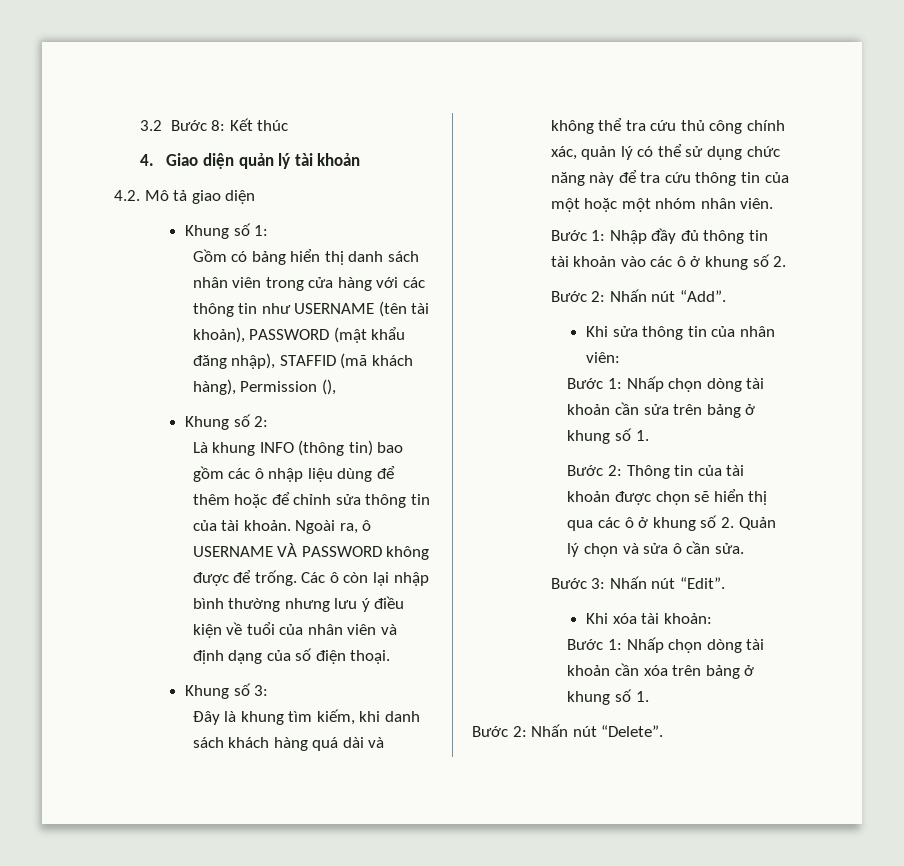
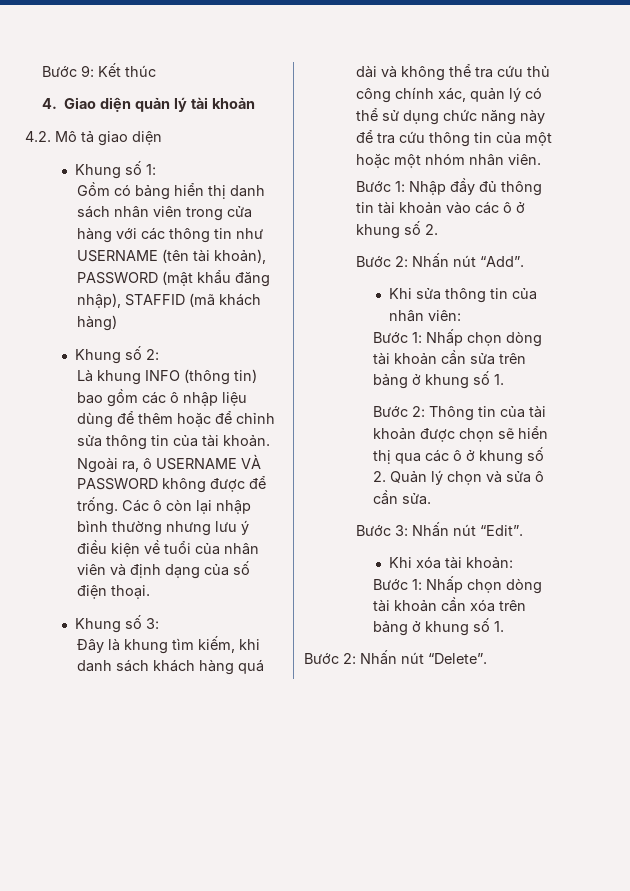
[140,120,226,131] 3.2 Bước 8: -> [42,65,95,77] Bước 9:
[192,379,336,395] hàng), Permission (), -> [76,315,117,331] hàng)

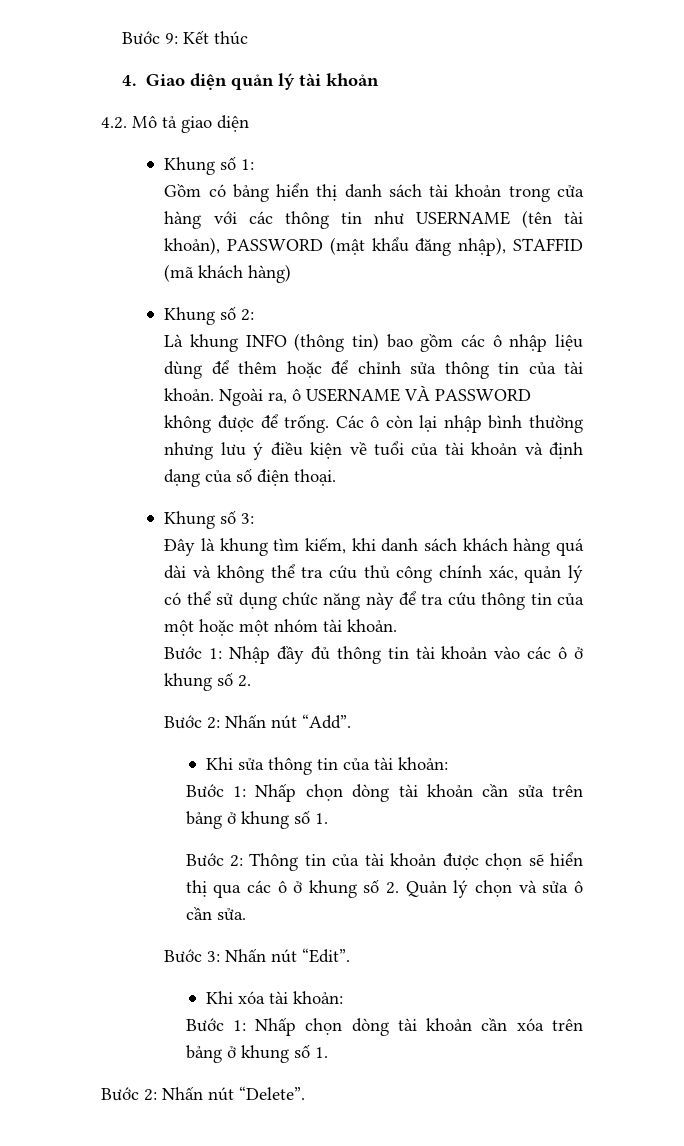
[113,206,182,218] nhân viên -> [429,184,502,197] tài khoản
[223,543,259,555] [76,564,106,575] nhân viên -> [444,442,518,455] tài khoản
[468,154,541,166] nhân viên. -> [323,619,398,632] tài khoản.
[388,310,461,322] nhân viên: -> [373,757,448,770] tài khoản:

